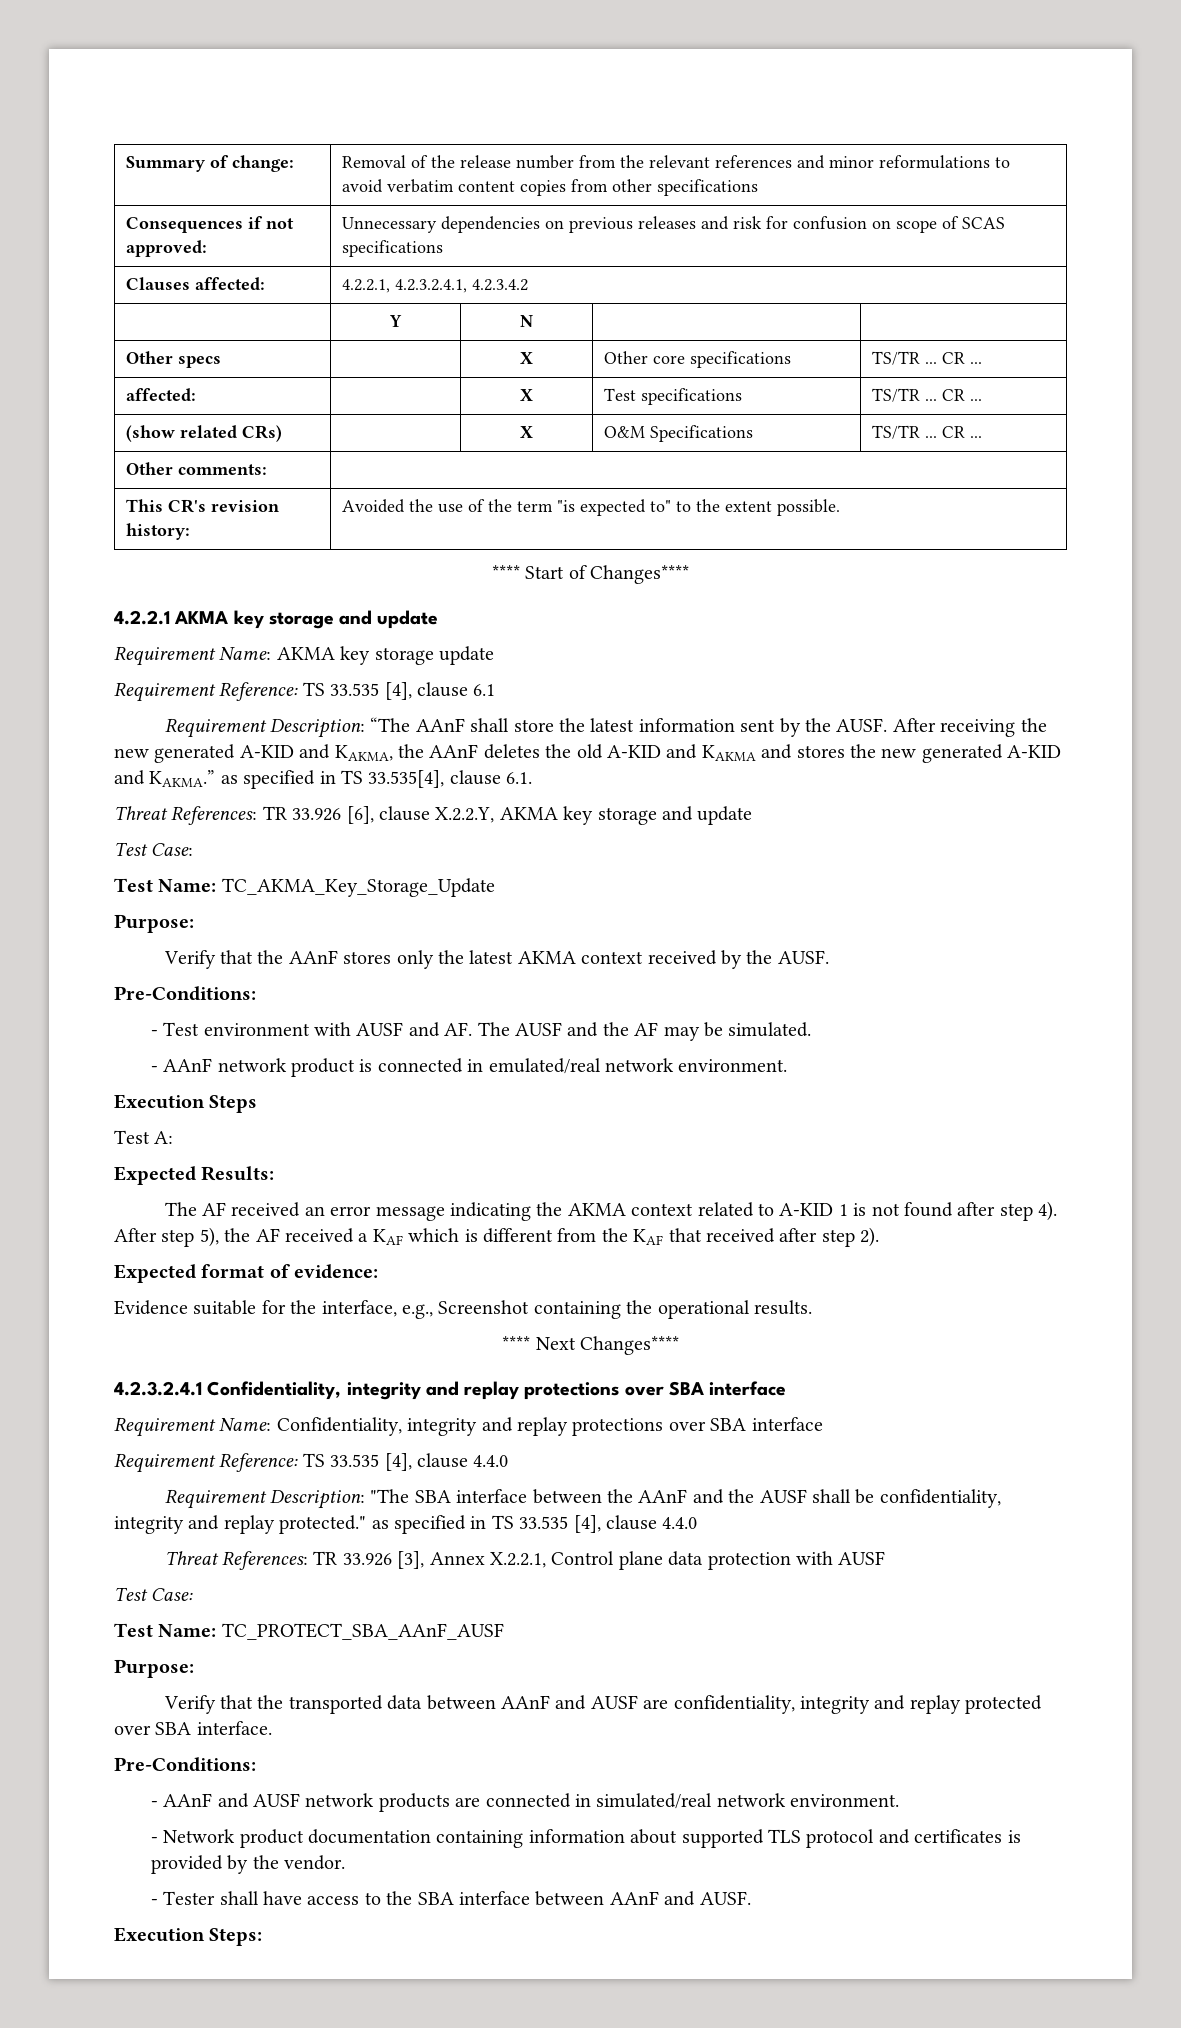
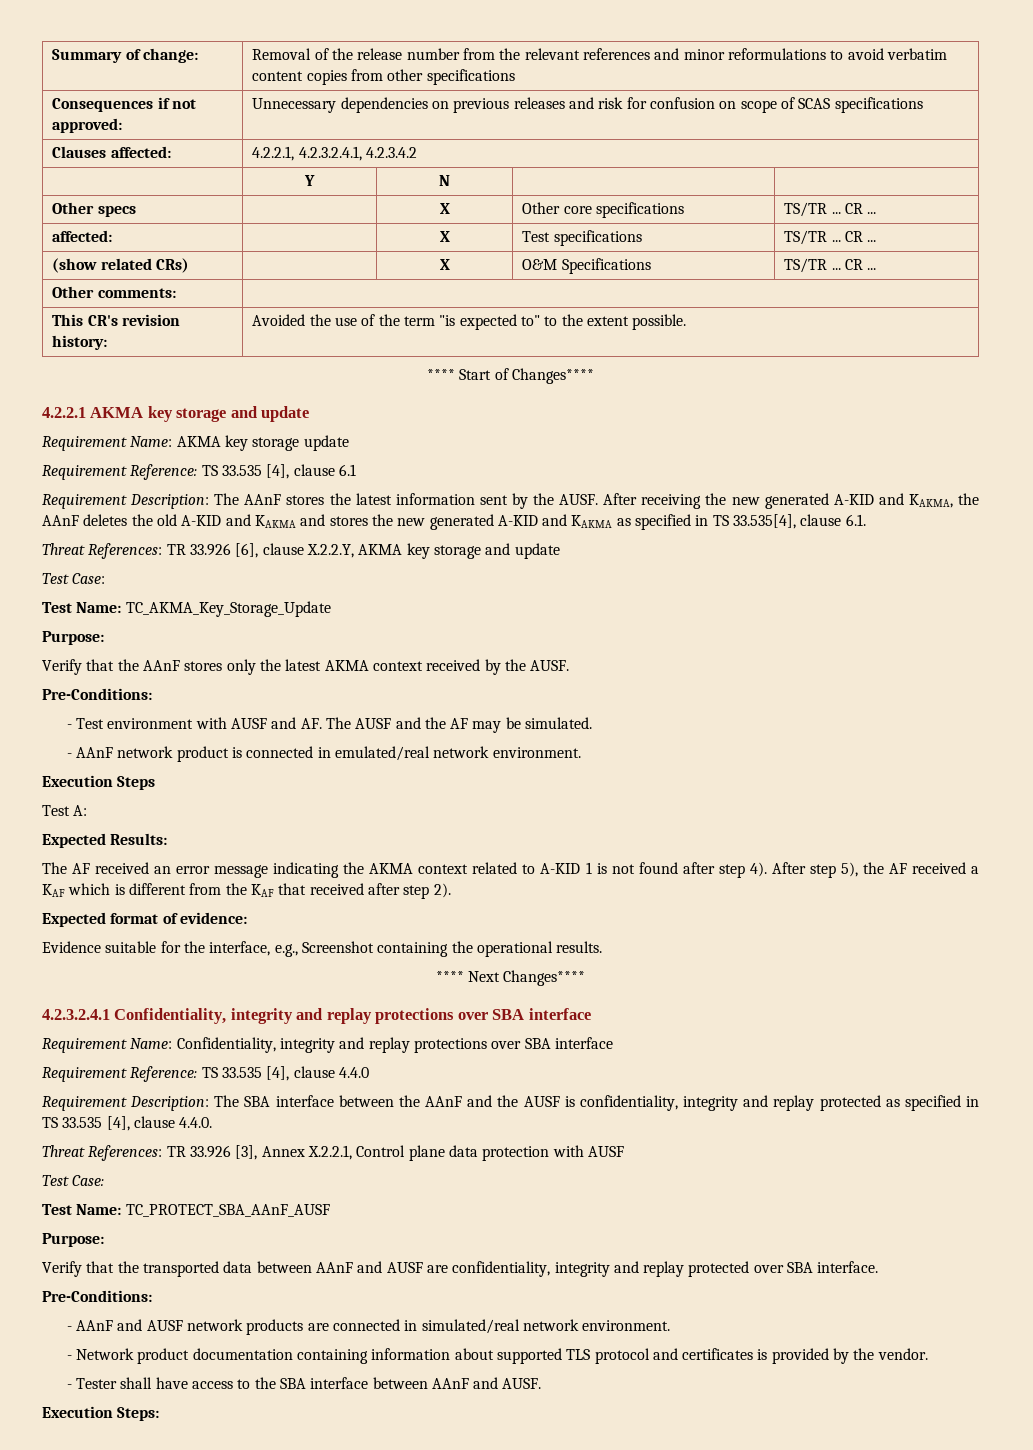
[370,717,554,732] “The AAnF shall store -> [214,493,325,505] The AAnF stores
[149,770,216,787] KAKMA.” -> [571,515,613,528] KAKMA
[370,1489,410,1503] "The -> [214,1095,240,1107] The
[812,1489,1001,1508] [114,1515,367,1534] shall be confidentiality, integrity and replay protected." -> [564,1095,881,1111] is confidentiality, integrity and replay protected
[662,1517,698,1529] 4.4.0 -> [179,1117,213,1128] 4.4.0.

